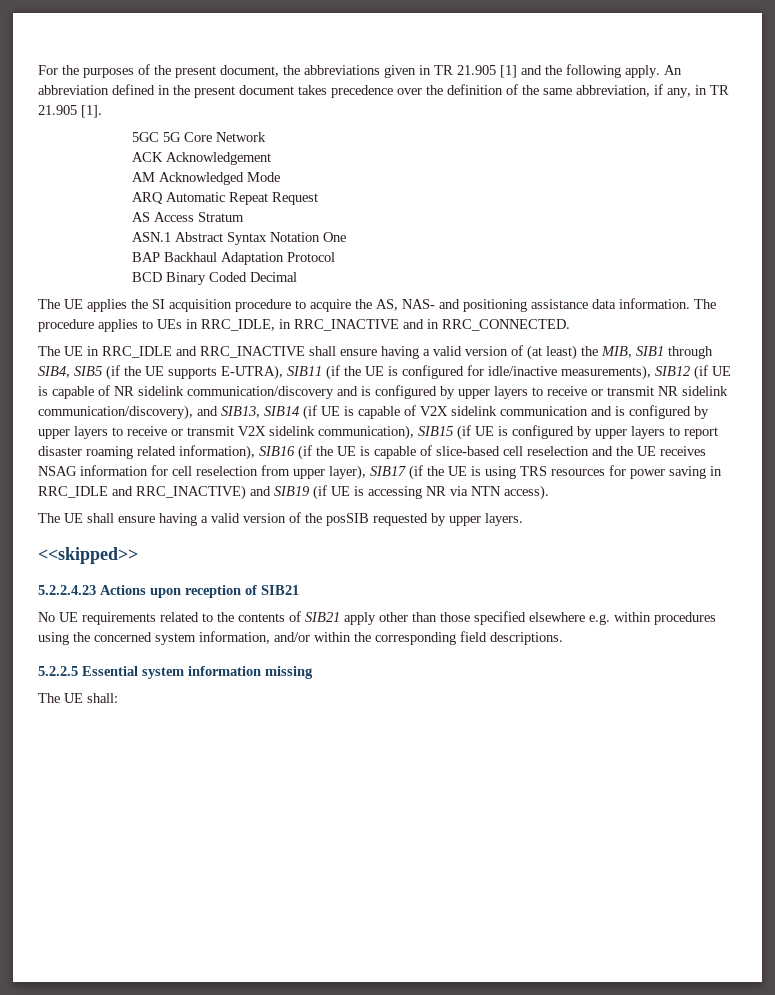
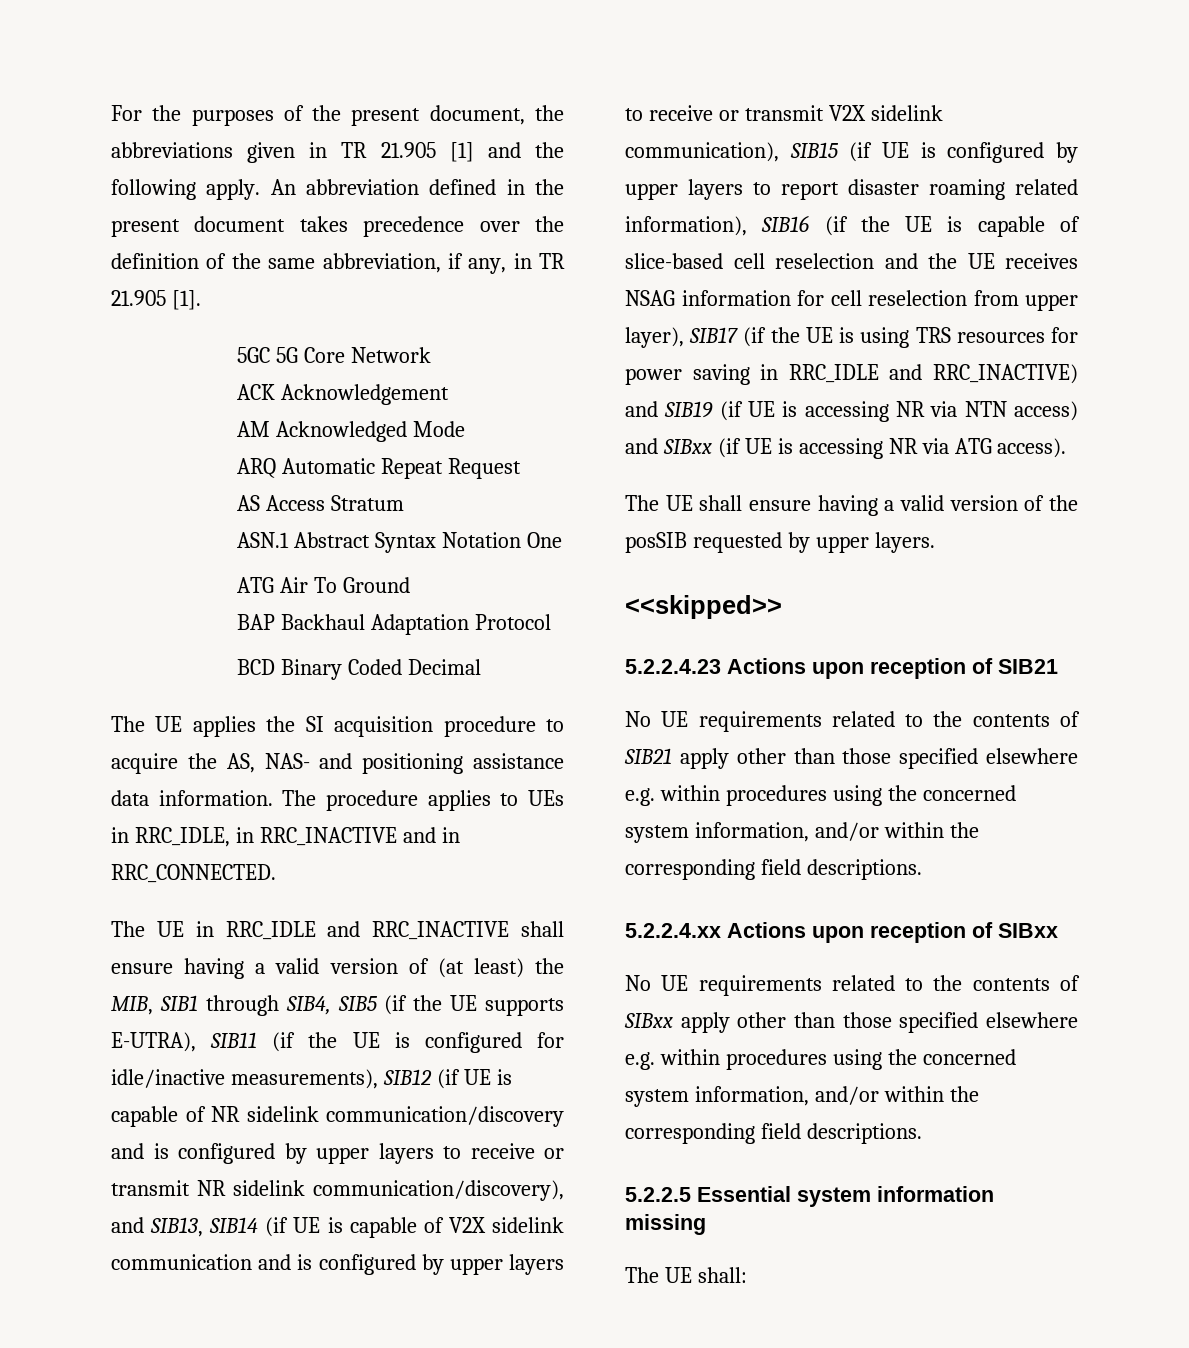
(347, 237) none -> [236,577,410,593] // ATG Air To Ground
(501, 491) none -> [1014,401,1078,421] [625,438,992,459] access) and SIBxx (if UE is accessing NR via ATG
(563, 638) none -> [625,922,1058,943] [625,975,1080,996] [624,1012,1078,1033] [625,1049,1016,1070] [625,1086,979,1107] [625,1123,922,1144] // 5.2.2.4.xx Actions upon reception of SIBxx // No UE requirements related to the contents of SIBxx apply other than those specified elsewhere e.g. within procedures using the concerned system information, and/or within the corresponding field descriptions.

